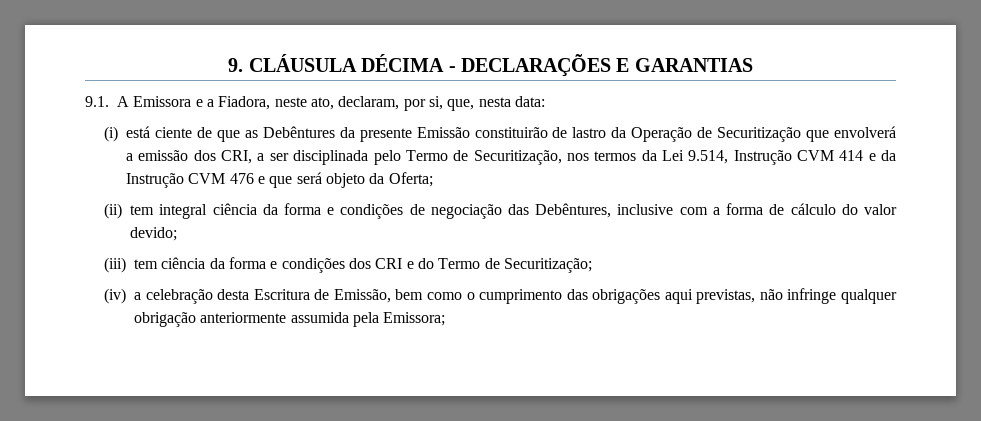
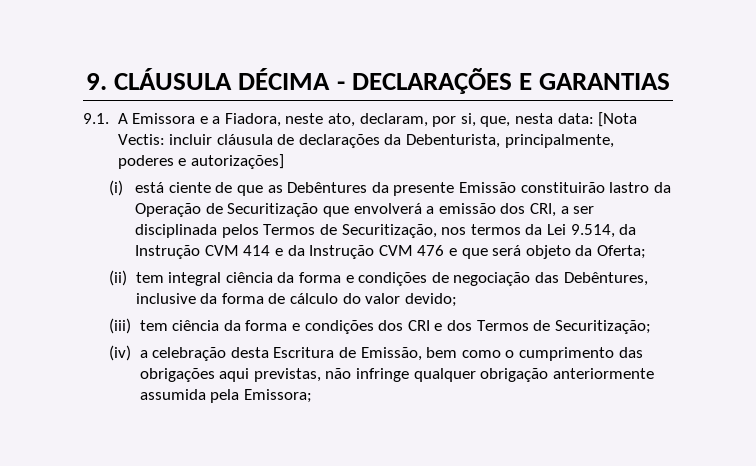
(545, 101) none -> [598,112,638,127] [117,134,614,148] [117,154,284,169] [Nota Vectis: incluir cláusula de declarações da Debenturista, principalmente, poderes e autorizações]
[552,127,568,138] de -> (605, 187) none
[373,150,448,165] pelo Termo -> [221,224,316,238] pelos Termos
(729, 157) none -> [619,224,637,235] da
[679,207,720,215] com a -> [200,293,218,304] da
[417,258,481,269] do Termo -> [446,320,529,331] dos Termos

